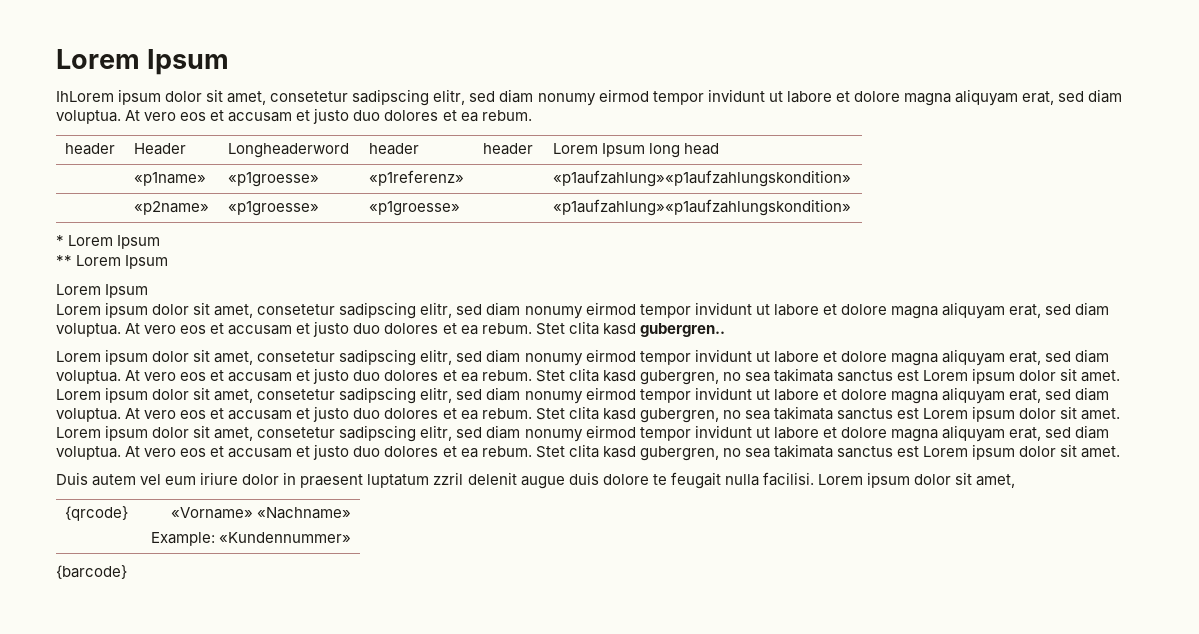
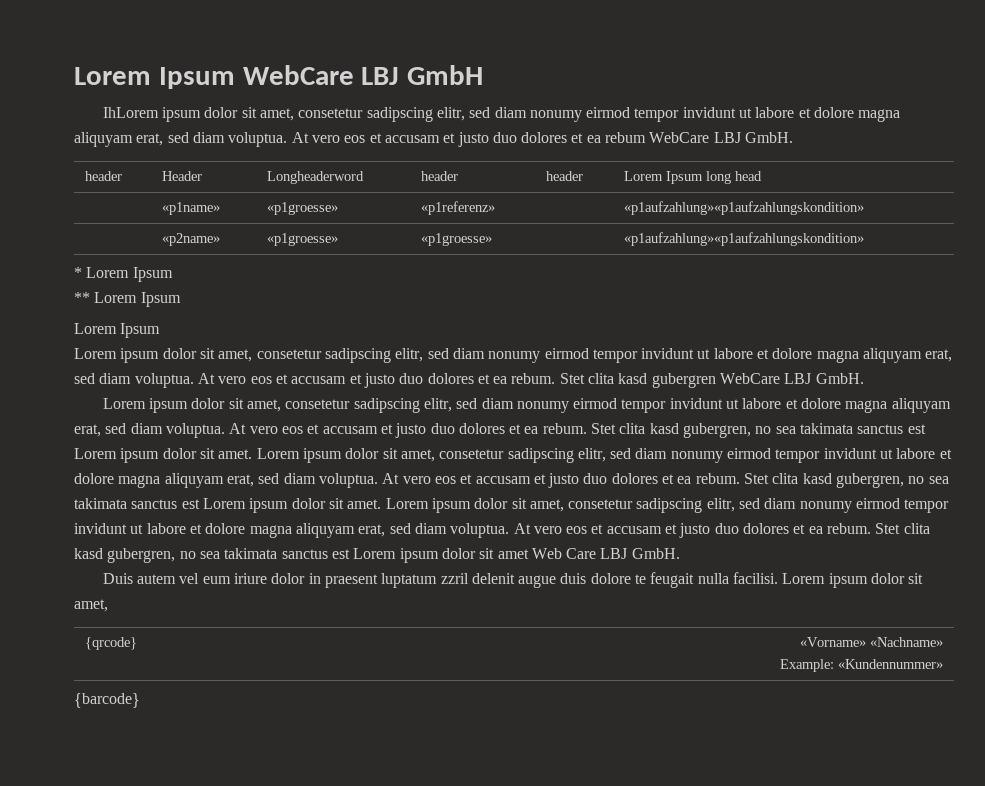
[56,49,230,75] Lorem Ipsum -> [74,65,484,89] Lorem Ipsum WebCare LBJ GmbH
[481,110,532,121] rebum. -> [605,132,794,143] rebum WebCare LBJ GmbH.
[639,323,725,337] gubergren.. -> [651,373,864,388] gubergren WebCare LBJ GmbH.
[1081,446,1121,458] amet. -> [497,548,680,559] amet Web Care LBJ GmbH.

